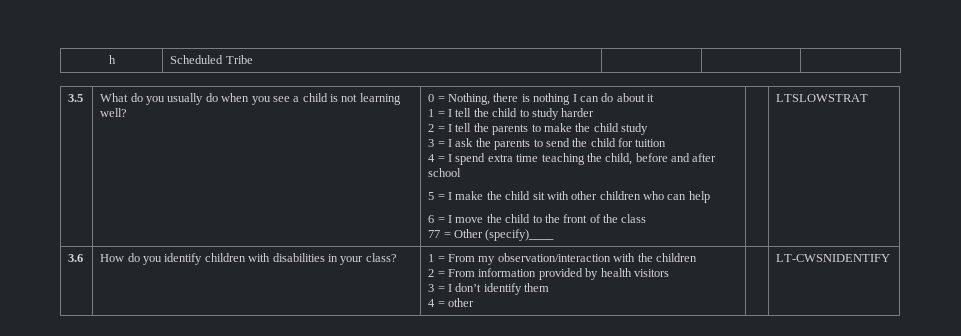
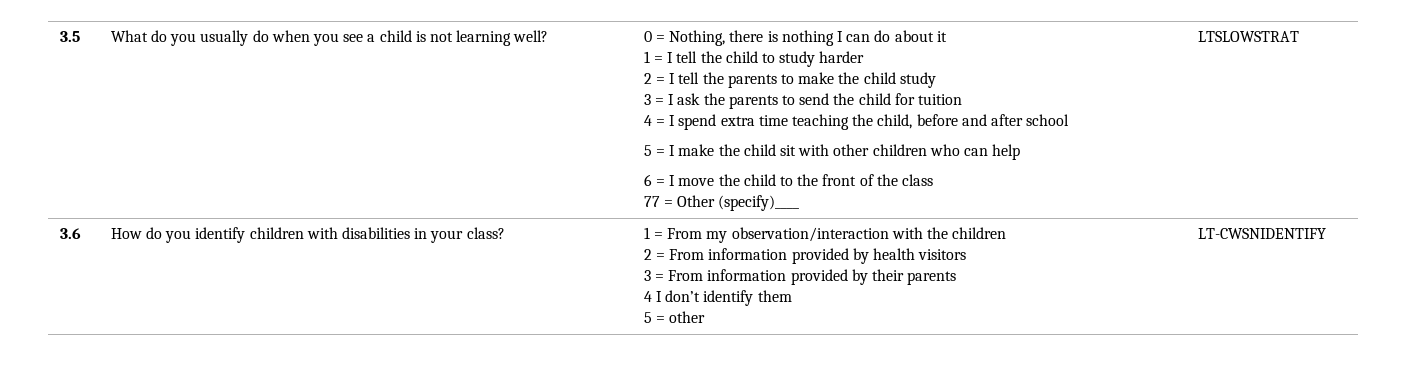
[108,55,116,64] [170,55,253,64] h | Scheduled Tribe | | | // -> (59, 36) none
(445, 289) none -> [668,269,957,285] [643,291,652,302] From information provided by their parents // 4
[428,299,436,307] 4 -> [643,312,652,323] 5

